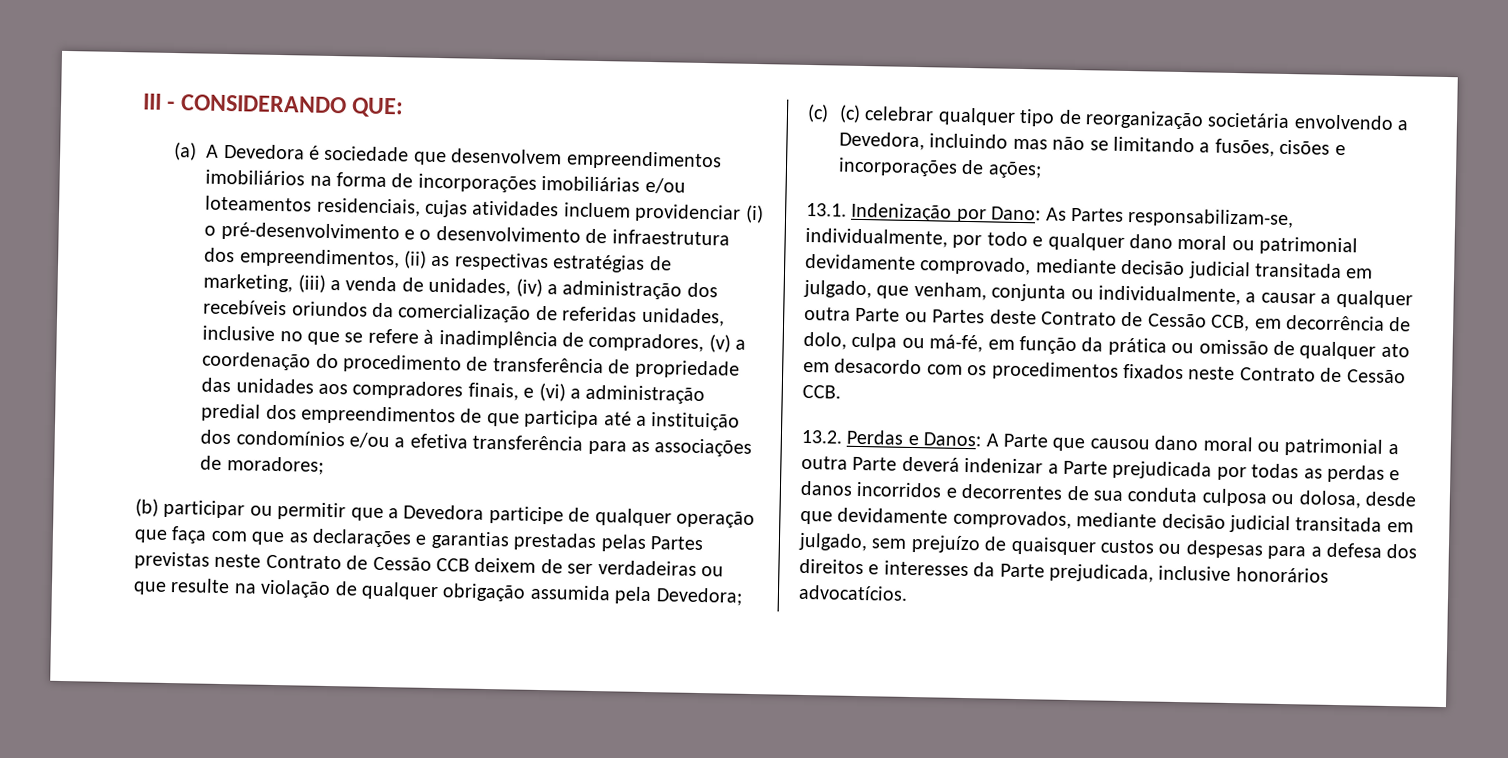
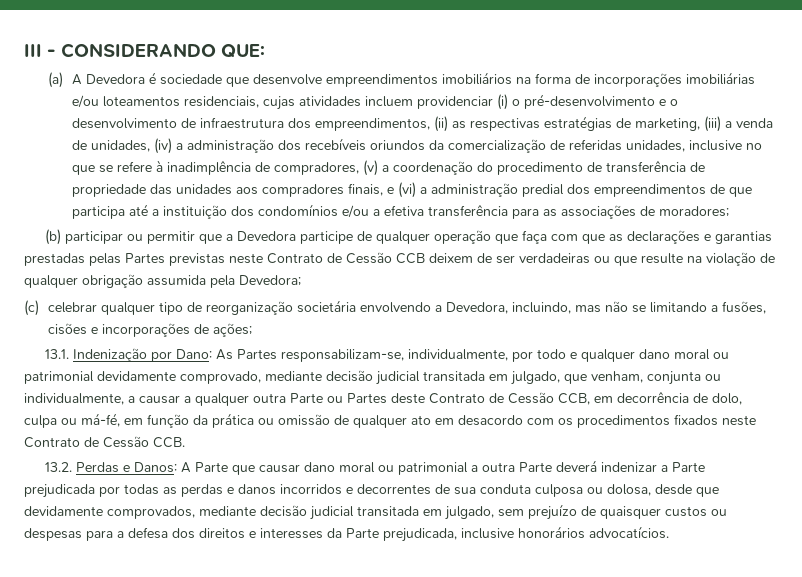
[451,148,563,165] desenvolvem -> [252,74,322,85] desenvolve
[839,104,862,123] (c) -> (39, 308) none
[929,133,1009,149] incluindo -> [511,302,571,314] incluindo,
[1089,438,1150,450] causou -> [258,464,300,473] causar

